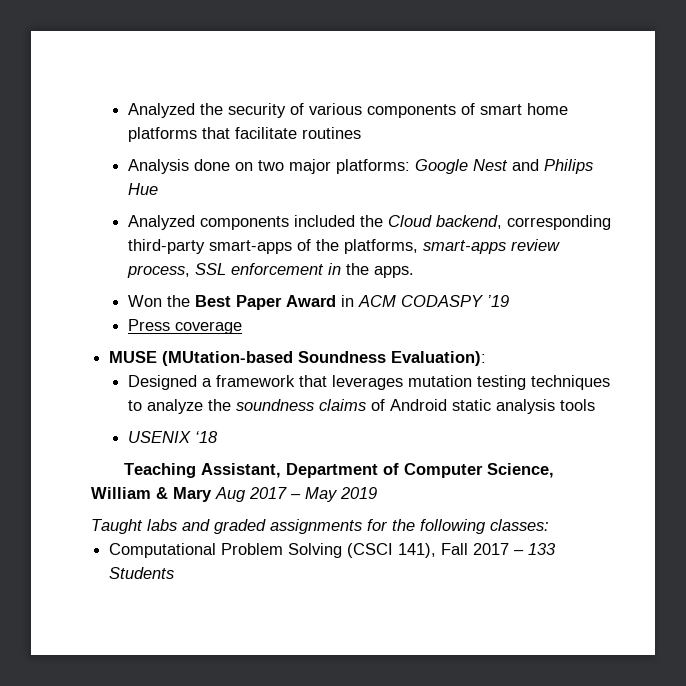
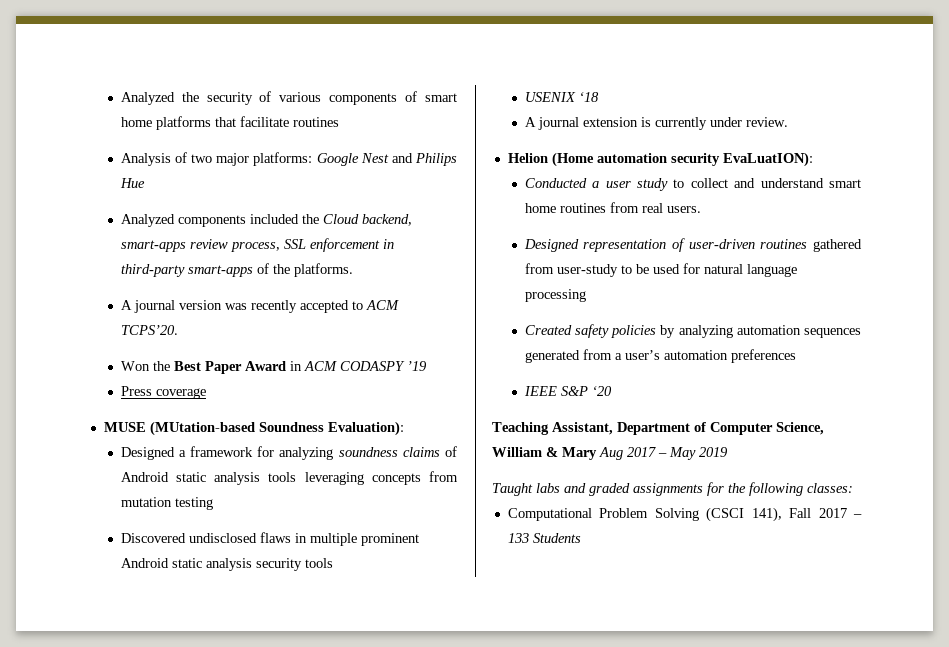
[193,159,253,171] done on -> [174,152,187,163] of
[506,215,611,230] [127,239,418,254] corresponding third-party smart-apps of the platforms, -> (412, 220) none
[345,263,414,278] the apps. -> [120,263,353,277] [120,300,399,313] [120,325,178,335] third-party smart-apps of the platforms. // A journal version was recently accepted to ACM TCPS’20.
[298,375,610,390] [127,399,231,414] that leverages mutation testing techniques to analyze the -> [257,446,334,460] for analyzing
[127,431,218,443] // USENIX ‘18 -> [304,471,458,485] [120,497,213,510] [120,532,419,546] [120,558,333,571] [524,92,599,102] [524,117,788,130] [507,152,813,167] [524,178,861,191] [524,202,701,213] [523,238,862,252] [524,263,797,277] [524,289,586,302] [524,324,861,338] [524,349,796,363] [523,386,612,396] leveraging concepts from mutation testing // Discovered undisclosed flaws in multiple prominent Android static analysis security tools // USENIX ‘18 // A journal extension is currently under review. // Helion (Home automation security EvaLuatION): // Conducted a user study to collect and understand smart home routines from real users. // Designed representation of user-driven routines gathered from user-study to be used for natural language processing // Created safety policies by analyzing automation sequences generated from a user’s automation preferences // IEEE S&P ‘20

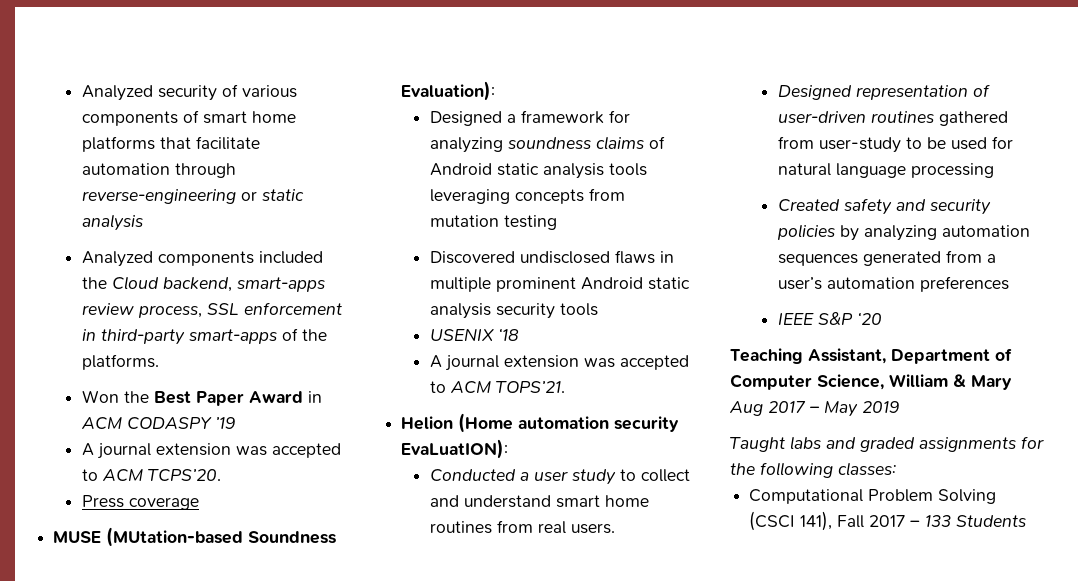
[120,92,199,105] Analyzed the -> [81,85,153,101] Analyzed
[292,117,339,127] [120,152,457,166] [119,178,145,188] routines // Analysis of two major platforms: Google Nest and Philips Hue -> [81,163,236,178] [81,189,304,204] [81,214,144,231] automation through reverse-engineering or static analysis
[120,300,399,313] [120,325,178,335] // A journal version was recently accepted to ACM TCPS’20. -> (159, 362) none
(427, 366) none -> [81,443,341,459] [81,469,221,481] // A journal extension was accepted to ACM TCPS’20.
[640,117,788,130] is currently under review. -> [583,355,689,370] [429,381,565,393] was accepted to ACM TOPS’21.
(609, 331) none -> [895,199,991,215] and security

